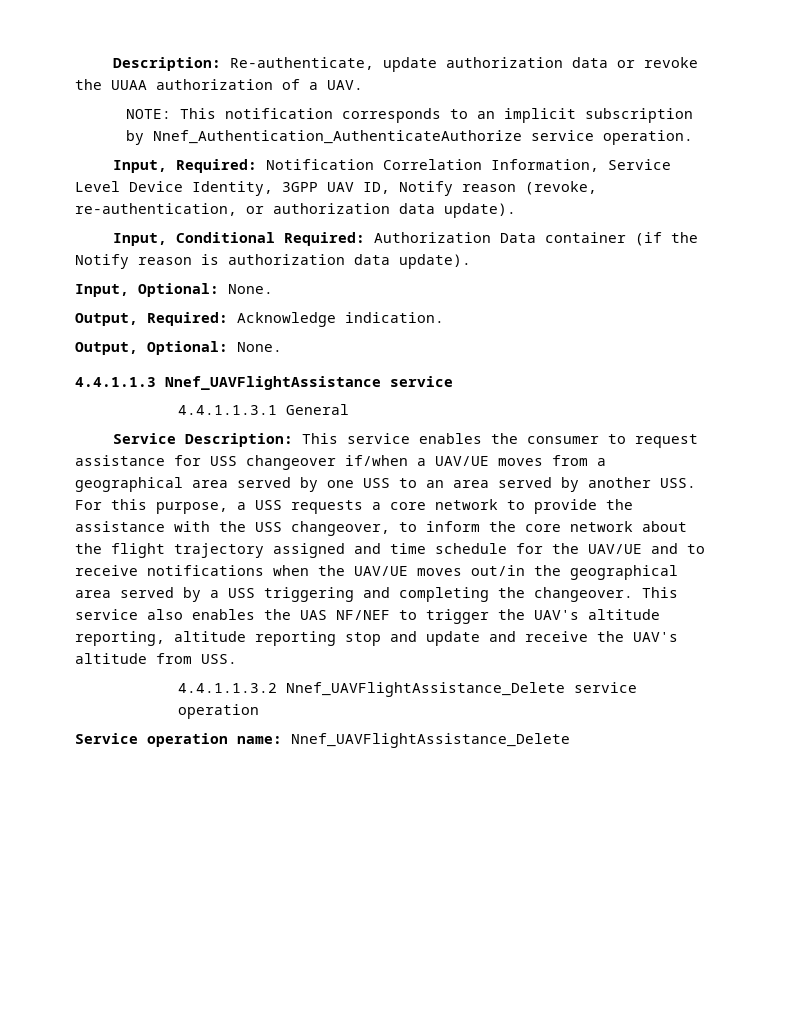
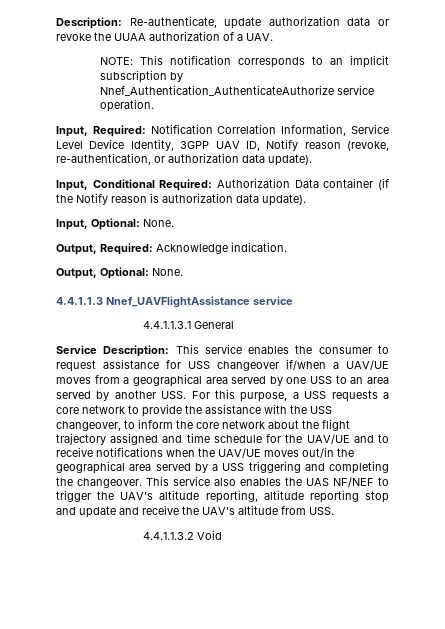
[285,682,637,697] [177,704,259,719] [75,733,570,748] Nnef_UAVFlightAssistance_Delete service operation // Service operation name: Nnef_UAVFlightAssistance_Delete -> [197,530,223,540] Void

